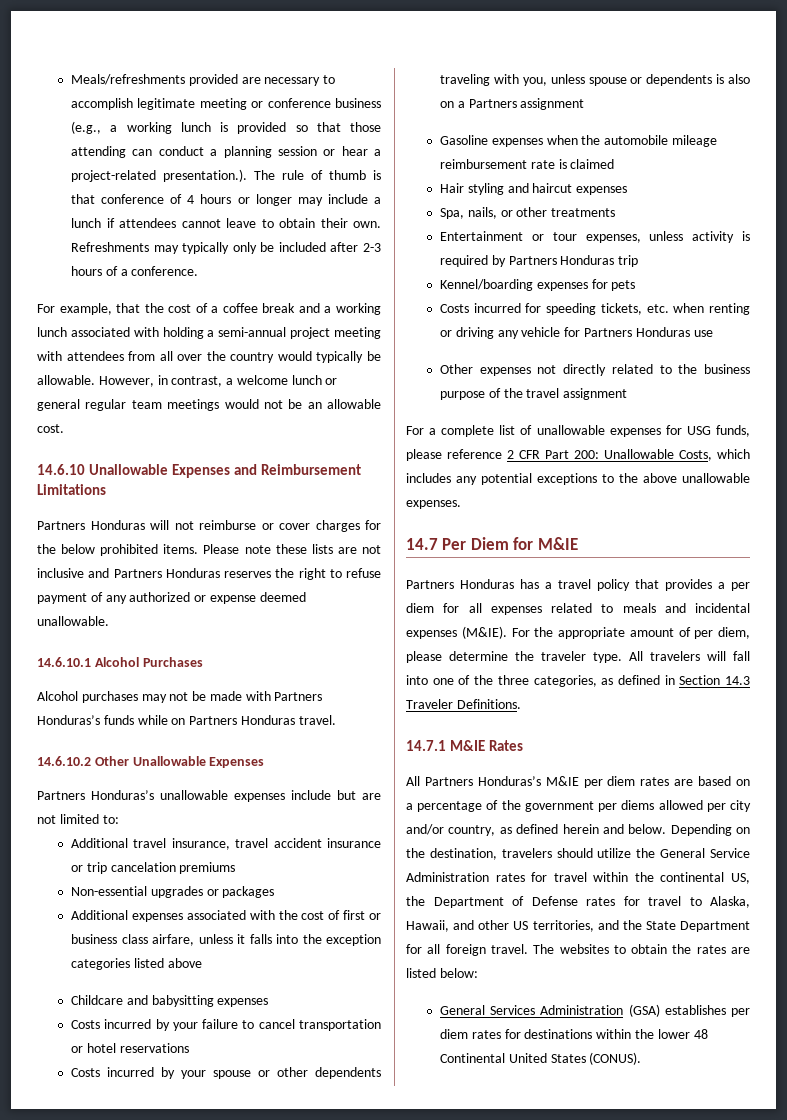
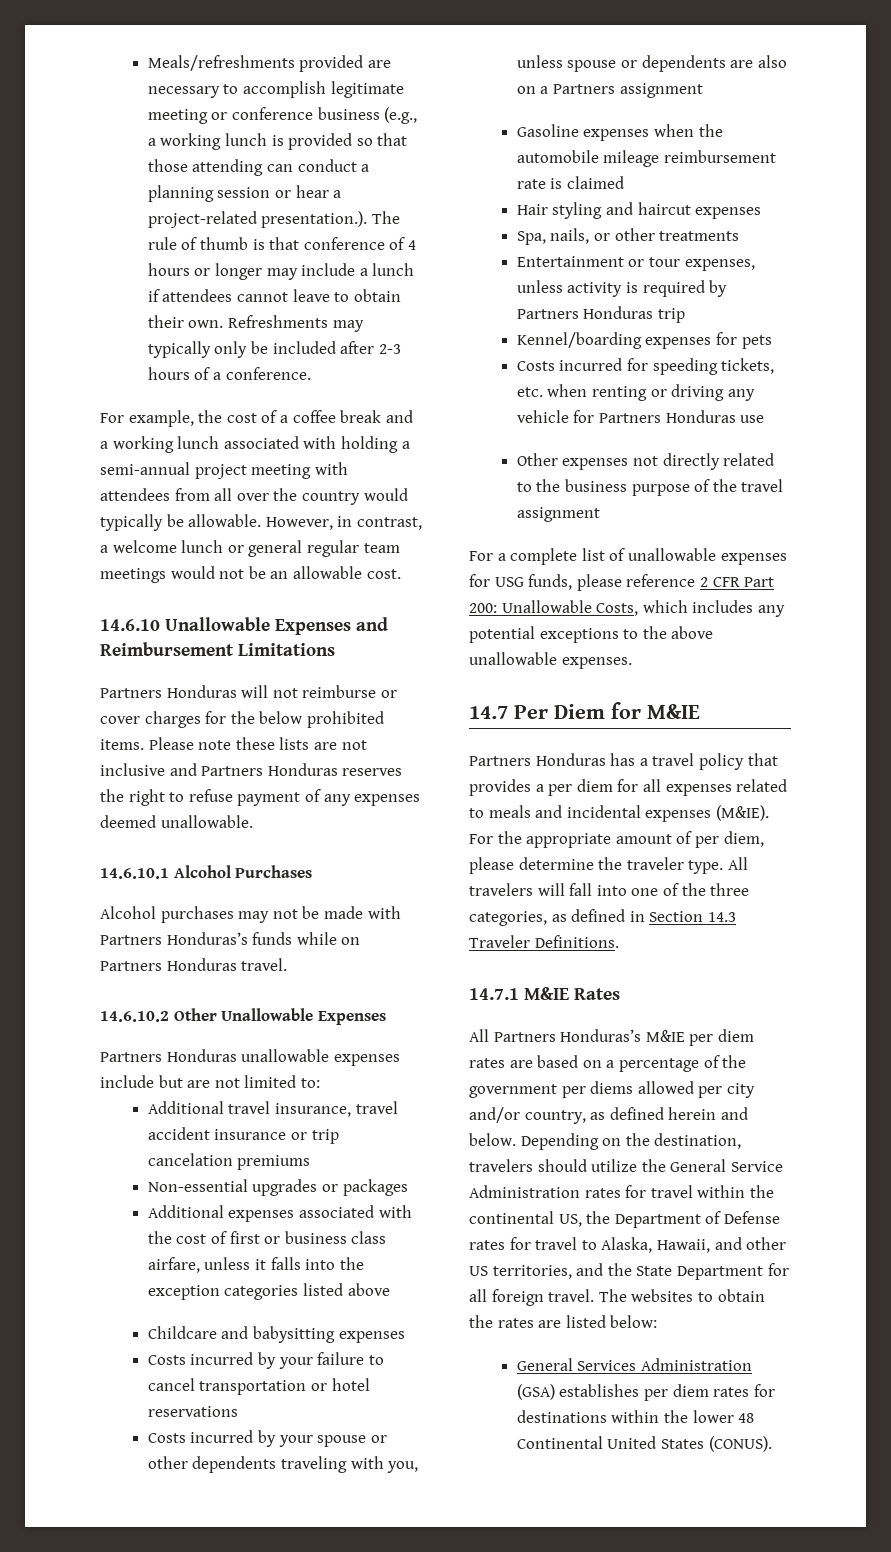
[116,303,141,313] that -> (194, 418) none
[129,592,256,604] authorized or expense -> [354,794,421,806] expenses
[91,790,154,800] Honduras’s -> [166,1049,237,1062] Honduras
[716,74,725,84] is -> [730,60,754,68] are

